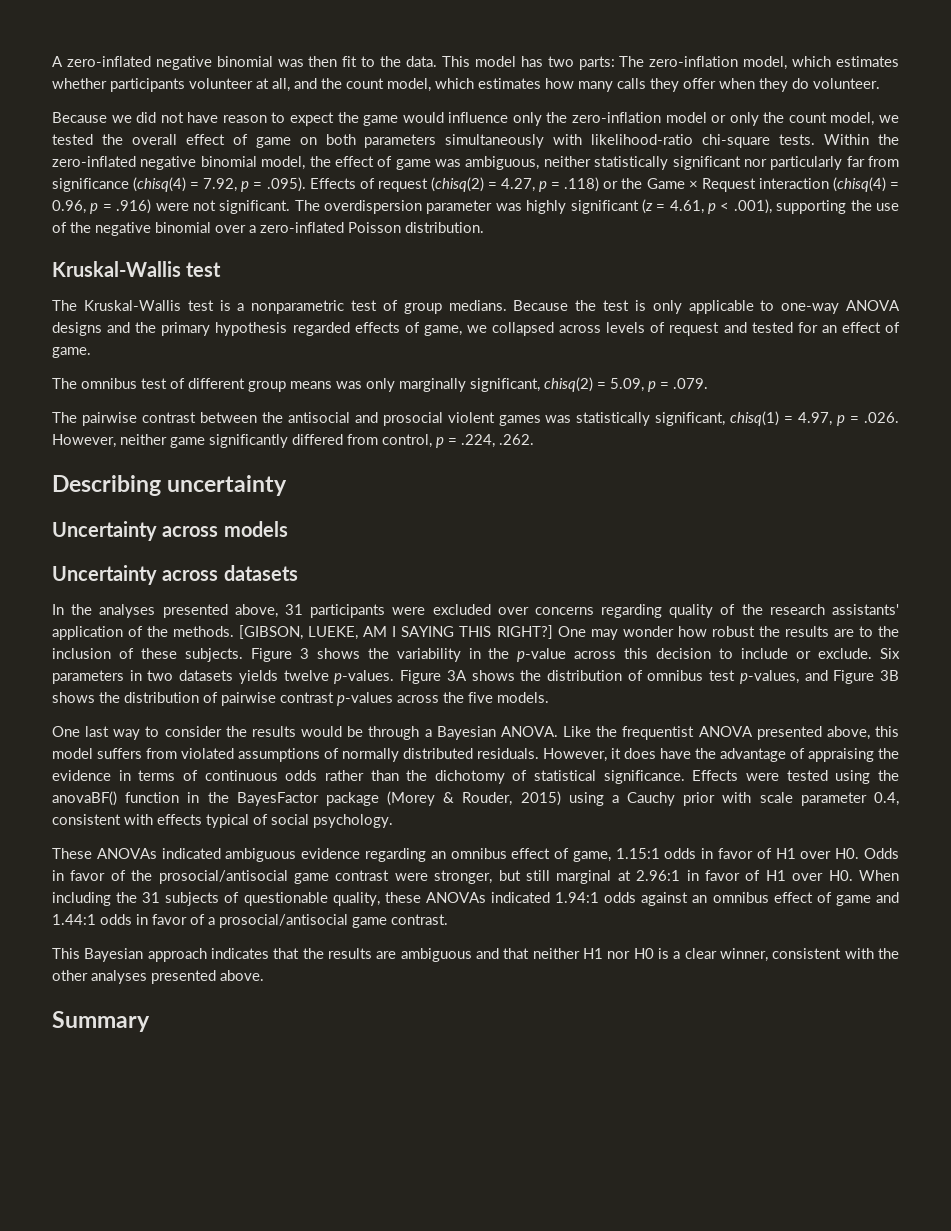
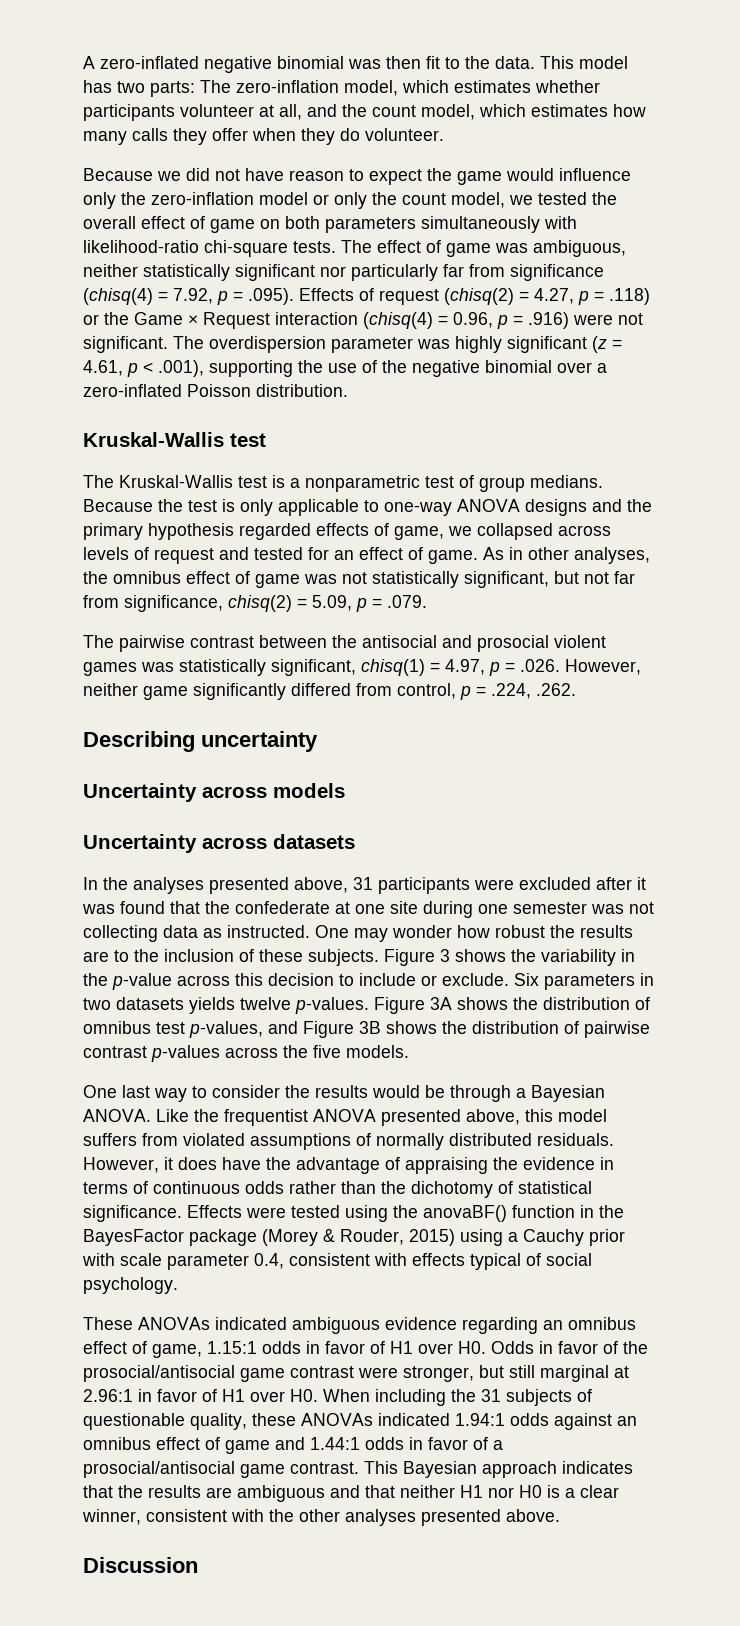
[824,134,899,145] [52,156,331,170] Within the zero-inflated negative binomial model, the -> [341,240,372,253] The
[52,378,540,392] // The omnibus test of different group means was only marginally significant, -> [483,547,650,564] [83,571,635,588] [83,595,223,612] As in other analyses, the omnibus effect of game was not statistically significant, but not far from significance,
[497,604,899,618] [52,625,553,640] over concerns regarding quality of the research assistants' application of the methods. [GIBSON, LUEKE, AM I SAYING THIS RIGHT?] -> [596,877,646,890] [82,901,654,918] [83,925,310,942] after it was found that the confederate at one site during one semester was not collecting data as instructed.
(448, 919) // -> (359, 1468) none
[52,1011,150,1032] Summary -> [83,1557,198,1573] Discussion

